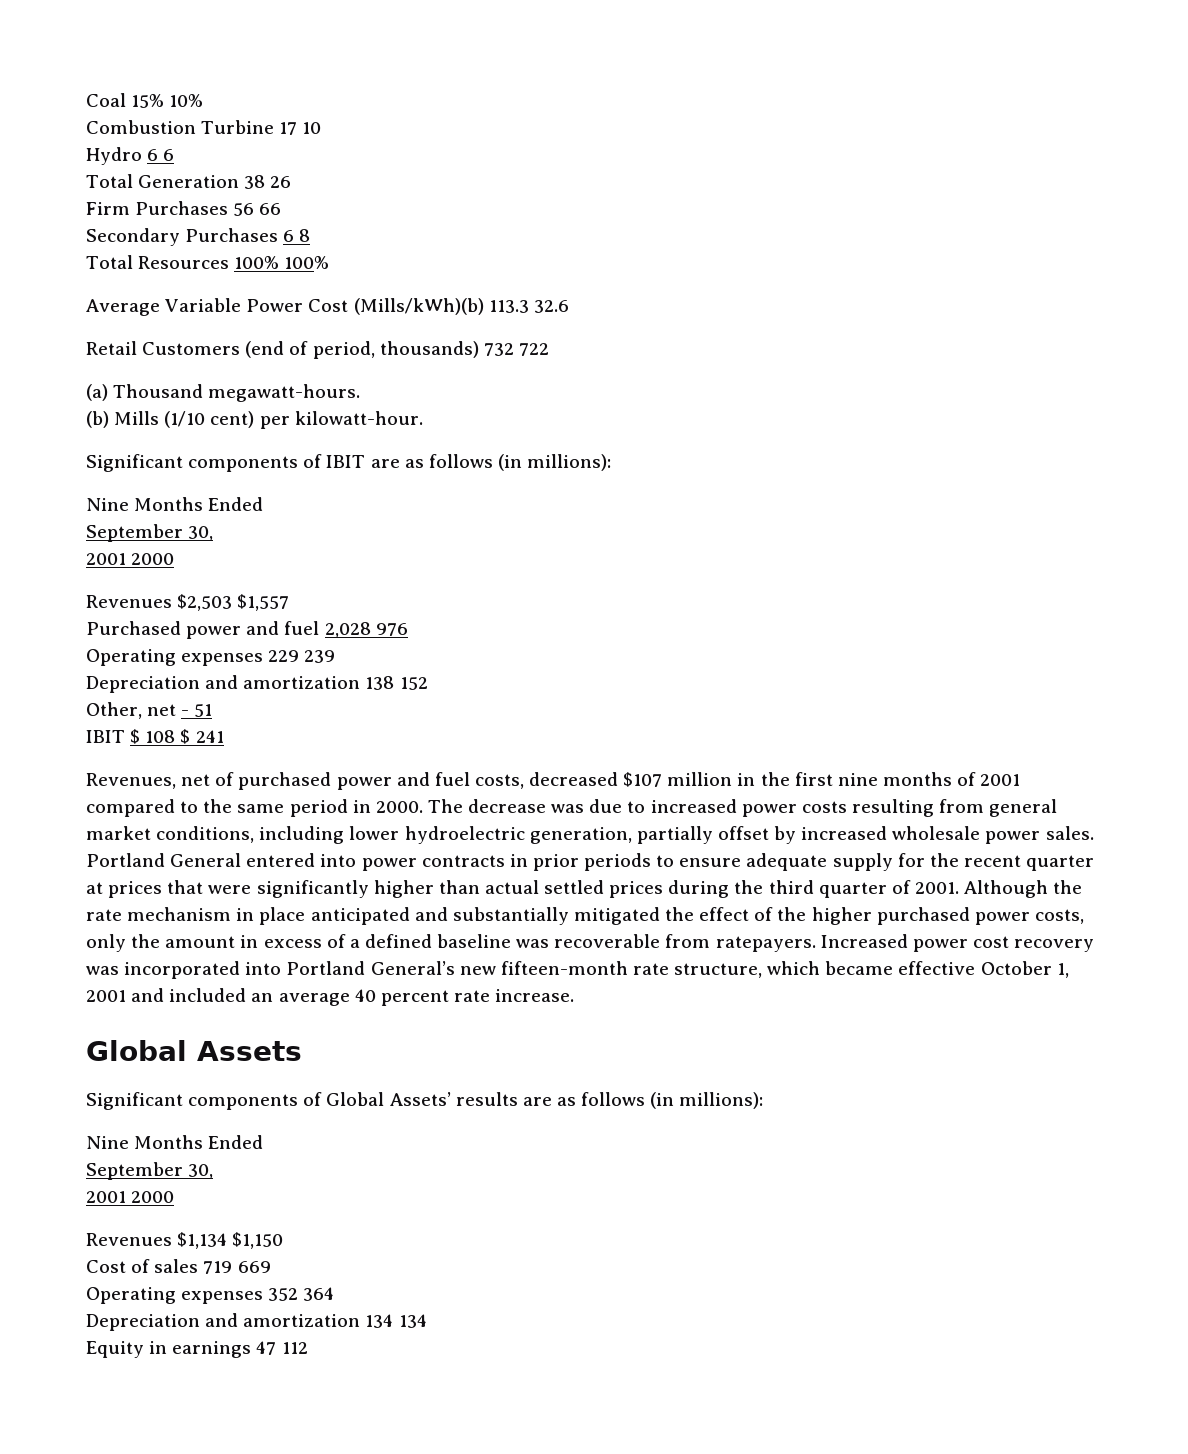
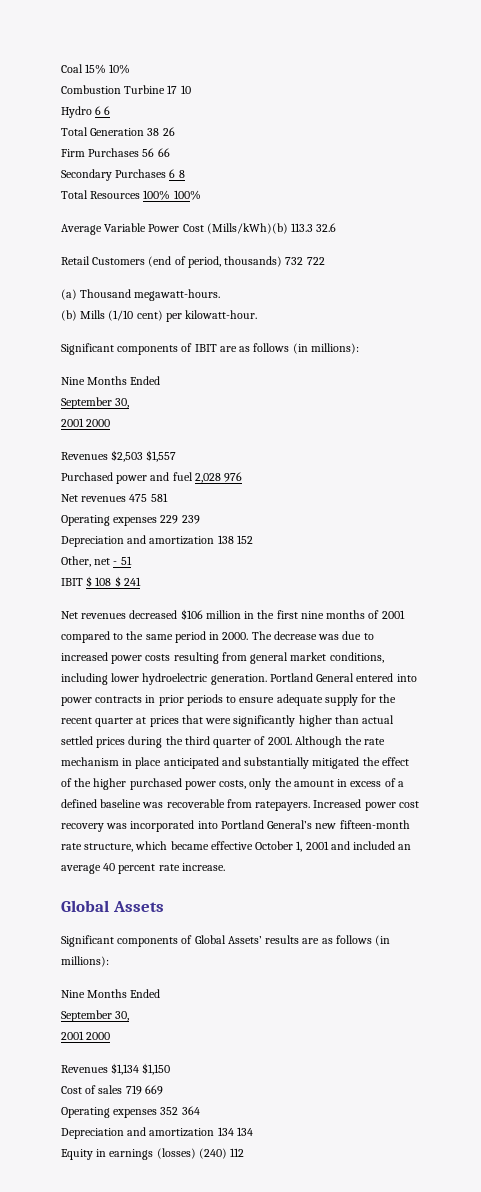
(408, 629) none -> [61,493,168,502] // Net revenues 475 581
[86,772,663,790] Revenues, net of purchased power and fuel costs, decreased $107 -> [61,609,203,620] Net revenues decreased $106
[529,826,1094,844] generation, partially offset by increased wholesale power sales. -> [210,674,267,685] generation.
[256,1341,277,1355] 47 -> [156,1148,227,1159] (losses) (240)

